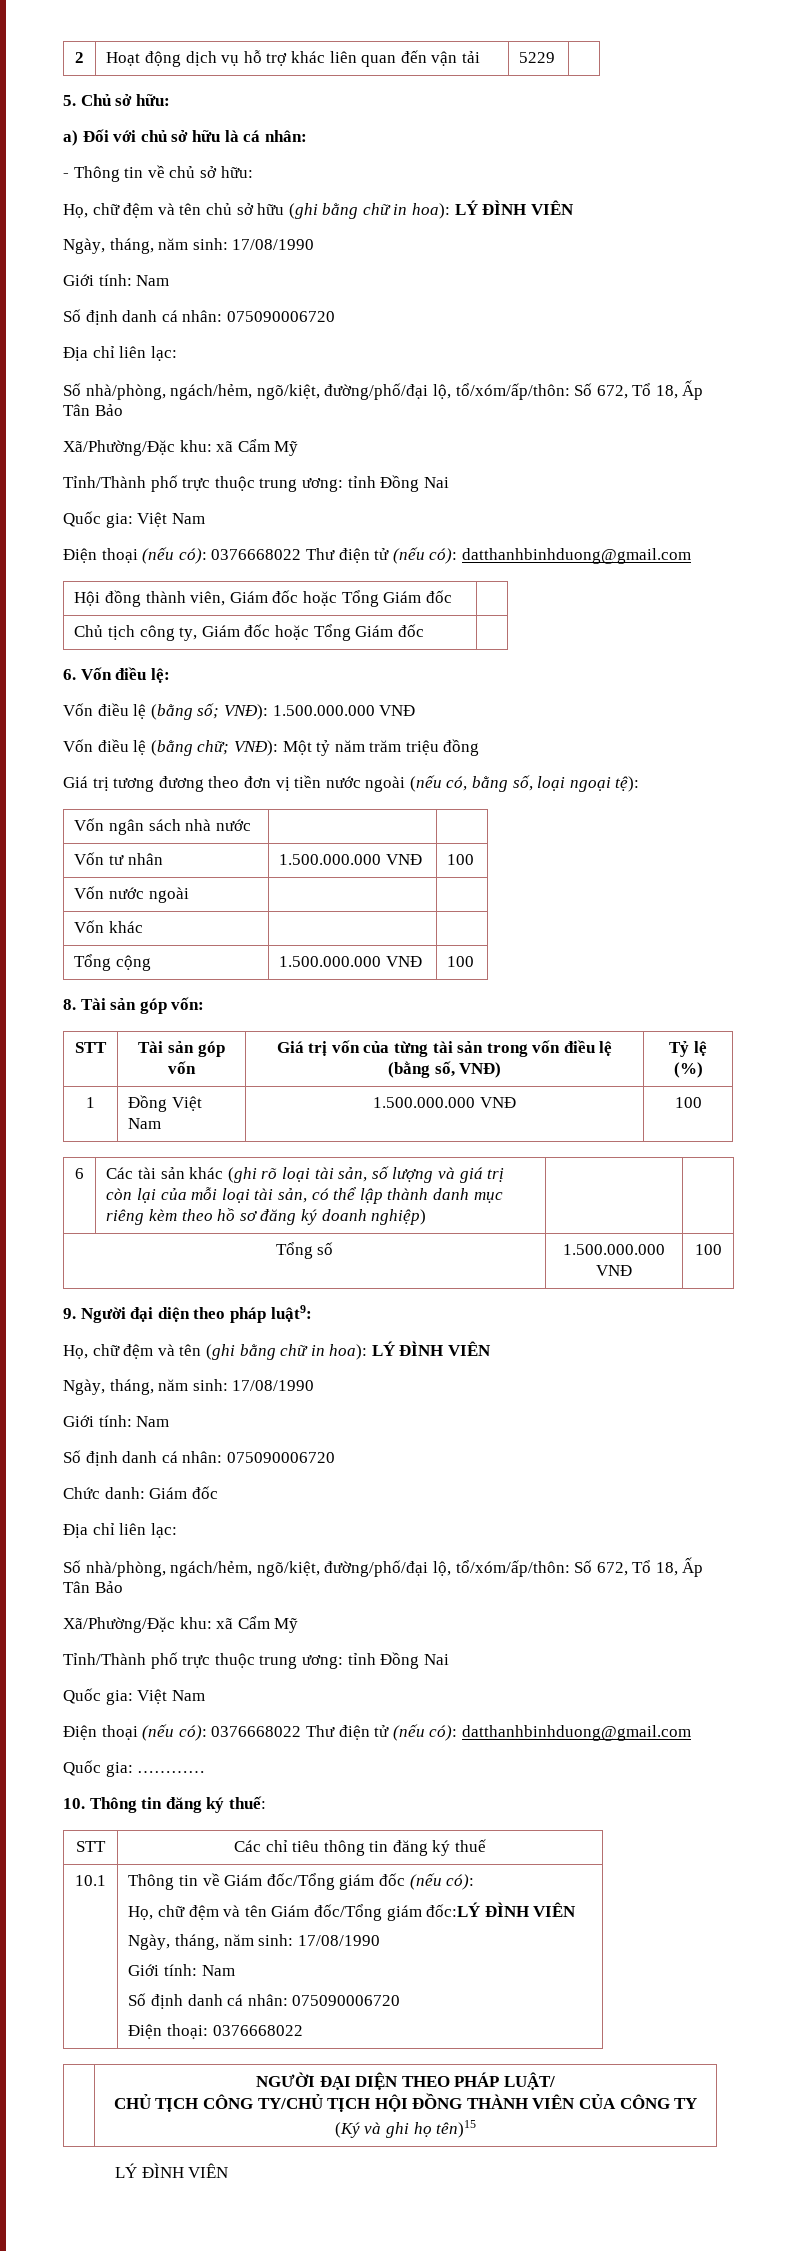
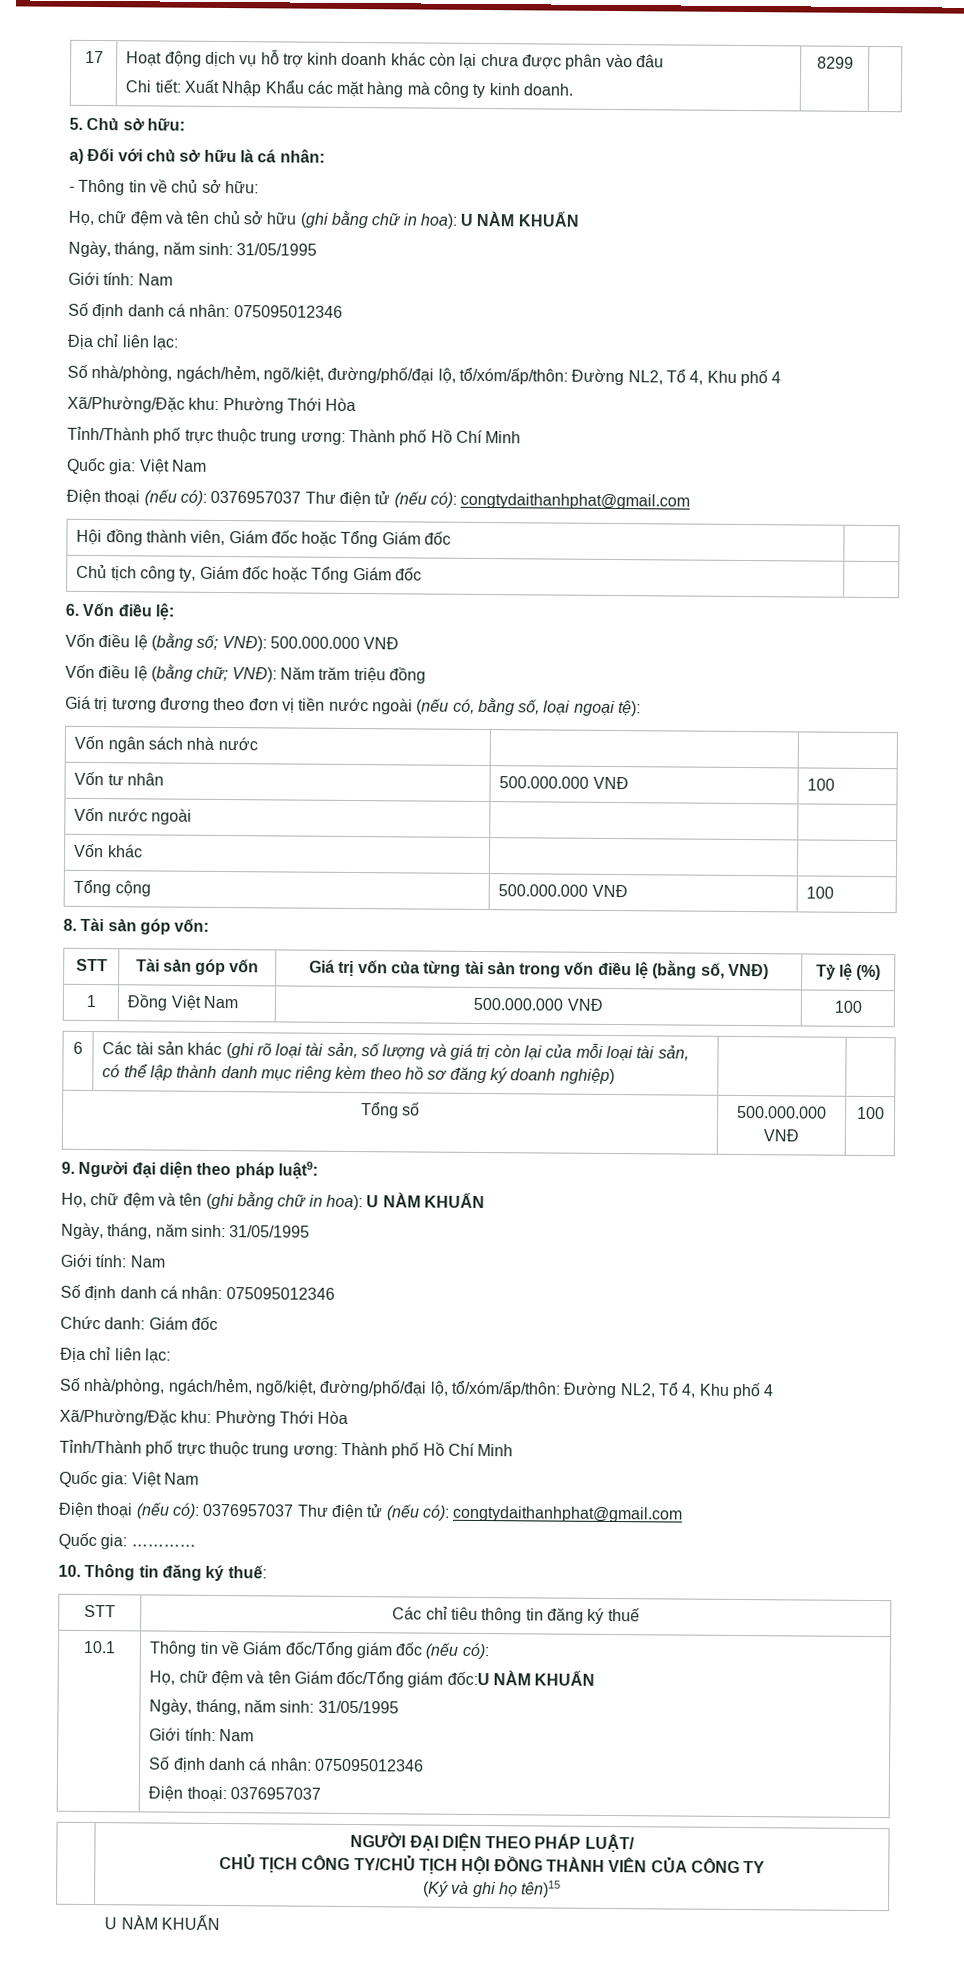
[75,52,84,63] 2 -> [84,50,104,64] 17
[290,50,480,67] [519,52,556,63] khác liên quan đến vận tải | 5229 -> [307,52,665,70] [125,79,574,99] [816,56,854,69] kinh doanh khác còn lại chưa được phân vào đâu // Chi tiết: Xuất Nhập Khẩu các mặt hàng mà công ty kinh doanh. | 8299
[454,200,574,215] [63,238,315,254] [63,274,170,286] [63,309,335,325] LÝ ĐÌNH VIÊN // Ngày, tháng, năm sinh: 17/08/1990 // Giới tính: Nam // Số định danh cá nhân: 075090006720 -> [460,210,579,227] [68,240,318,258] [68,271,173,286] [68,302,343,320] U NÀM KHUẤN // Ngày, tháng, năm sinh: 31/05/1995 // Giới tính: Nam // Số định danh cá nhân: 075095012346
[574,380,704,400] [63,404,123,416] [63,439,299,456] [63,475,449,492] [63,511,205,528] [63,547,691,564] Số 672, Tổ 18, Ấp Tân Bảo // Xã/Phường/Đặc khu: xã Cẩm Mỹ // Tỉnh/Thành phố trực thuộc trung ương: tỉnh Đồng Nai // Quốc gia: Việt Nam // Điện thoại (nếu có): 0376668022 Thư điện tử (nếu có): datthanhbinhduong@gmail.com -> [571,368,782,387] [67,395,357,414] [67,426,522,446] [66,457,207,475] [66,488,691,510] Đường NL2, Tổ 4, Khu phố 4 // Xã/Phường/Đặc khu: Phường Thới Hòa // Tỉnh/Thành phố trực thuộc trung ương: Thành phố Hồ Chí Minh // Quốc gia: Việt Nam // Điện thoại (nếu có): 0376957037 Thư điện tử (nếu có): congtydaithanhphat@gmail.com
[272,705,375,716] 1.500.000.000 -> [269,636,360,650] 500.000.000
[282,740,365,756] Một tỷ năm -> [279,666,315,680] Năm
[279,854,382,865] 1.500.000.000 -> [499,776,590,789] 500.000.000
[279,956,382,967] 1.500.000.000 -> [498,884,589,897] 500.000.000
[373,1097,476,1108] 1.500.000.000 -> [473,997,564,1011] 500.000.000
[563,1244,665,1255] 1.500.000.000 -> [737,1105,827,1119] 500.000.000
[371,1341,492,1356] [63,1379,315,1395] [63,1415,170,1427] [63,1450,335,1466] LÝ ĐÌNH VIÊN // Ngày, tháng, năm sinh: 17/08/1990 // Giới tính: Nam // Số định danh cá nhân: 075090006720 -> [366,1192,485,1209] [61,1222,311,1240] [60,1253,165,1268] [60,1284,335,1302] U NÀM KHUẤN // Ngày, tháng, năm sinh: 31/05/1995 // Giới tính: Nam // Số định danh cá nhân: 075095012346
[574,1557,704,1577] [63,1581,123,1593] [63,1616,299,1633] [63,1652,449,1669] [63,1688,205,1705] [63,1724,691,1741] Số 672, Tổ 18, Ấp Tân Bảo // Xã/Phường/Đặc khu: xã Cẩm Mỹ // Tỉnh/Thành phố trực thuộc trung ương: tỉnh Đồng Nai // Quốc gia: Việt Nam // Điện thoại (nếu có): 0376668022 Thư điện tử (nếu có): datthanhbinhduong@gmail.com -> [563,1381,774,1400] [59,1408,349,1427] [59,1439,514,1459] [59,1470,199,1488] [58,1501,684,1523] Đường NL2, Tổ 4, Khu phố 4 // Xã/Phường/Đặc khu: Phường Thới Hòa // Tỉnh/Thành phố trực thuộc trung ương: Thành phố Hồ Chí Minh // Quốc gia: Việt Nam // Điện thoại (nếu có): 0376957037 Thư điện tử (nếu có): congtydaithanhphat@gmail.com
[426,1902,577,1917] [128,1934,380,1950] [128,1964,235,1976] [128,1993,401,2009] đốc:LÝ ĐÌNH VIÊN // Ngày, tháng, năm sinh: 17/08/1990 // Giới tính: Nam // Số định danh cá nhân: 075090006720 -> [446,1670,596,1686] [149,1698,399,1716] [149,1727,254,1742] [149,1756,424,1773] đốc:U NÀM KHUẤN // Ngày, tháng, năm sinh: 31/05/1995 // Giới tính: Nam // Số định danh cá nhân: 075095012346
[212,2025,303,2036] 0376668022 -> [229,1787,321,1800] 0376957037
[114,2163,229,2178] LÝ ĐÌNH VIÊN -> [104,1914,221,1931] U NÀM KHUẤN

